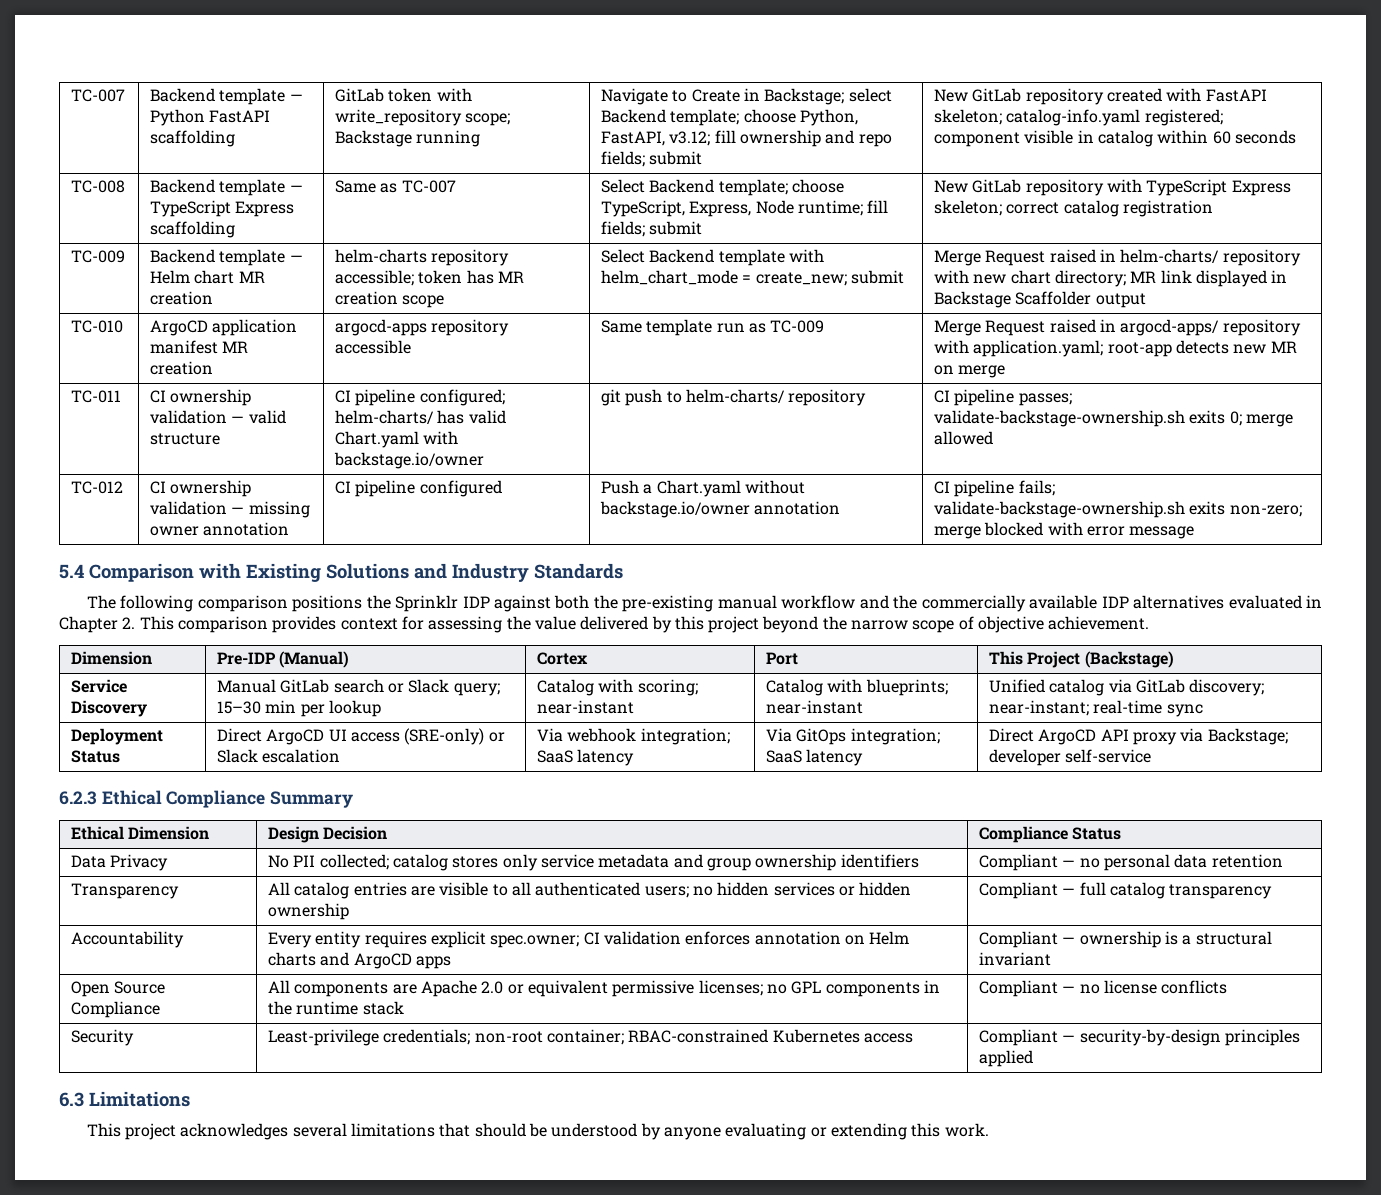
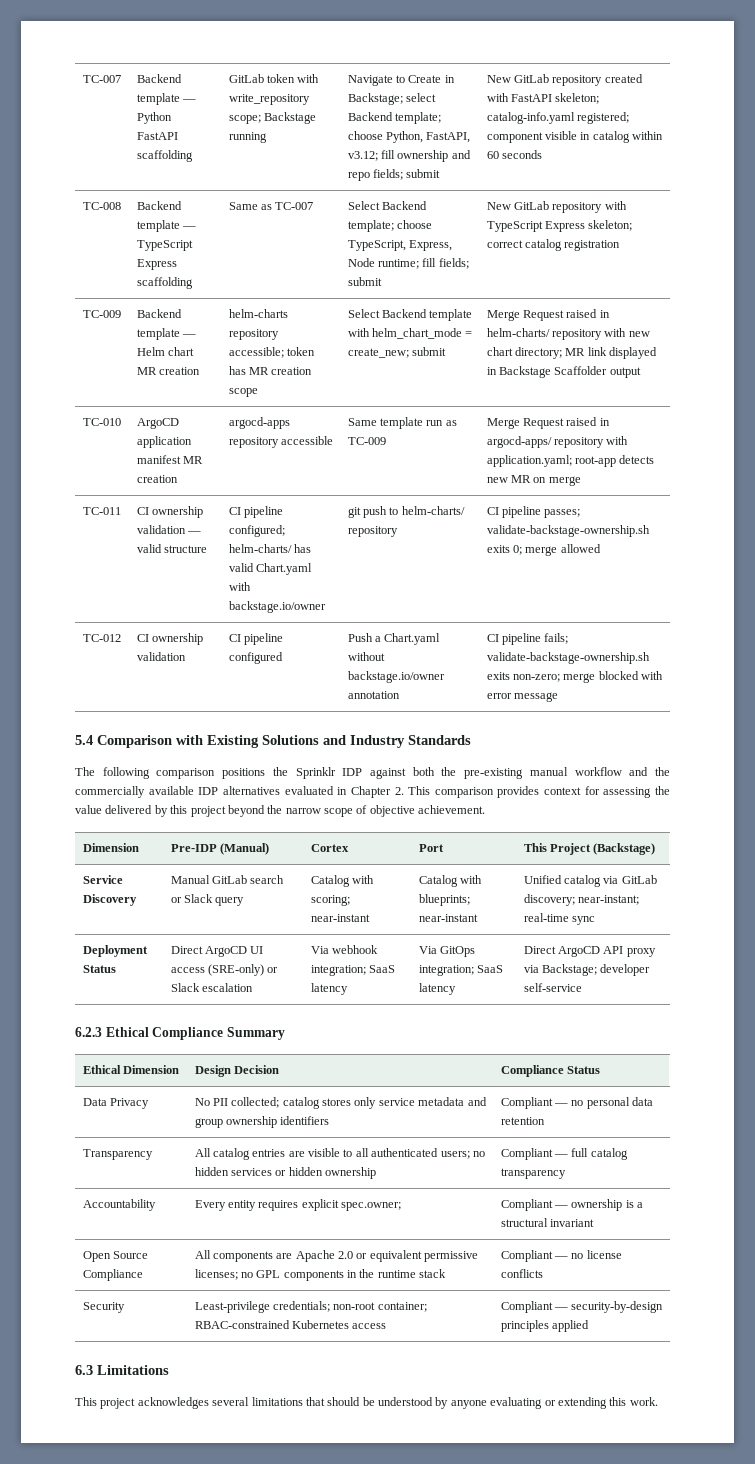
[231,501,310,518] [150,522,290,536] — missing owner annotation -> (186, 656) none
[453,683,500,696] [217,700,382,717] query; 15–30 min per lookup -> [215,897,245,906] query
[583,931,910,945] [268,952,452,969] CI validation enforces annotation on Helm charts and ArgoCD apps -> (402, 1206) none

